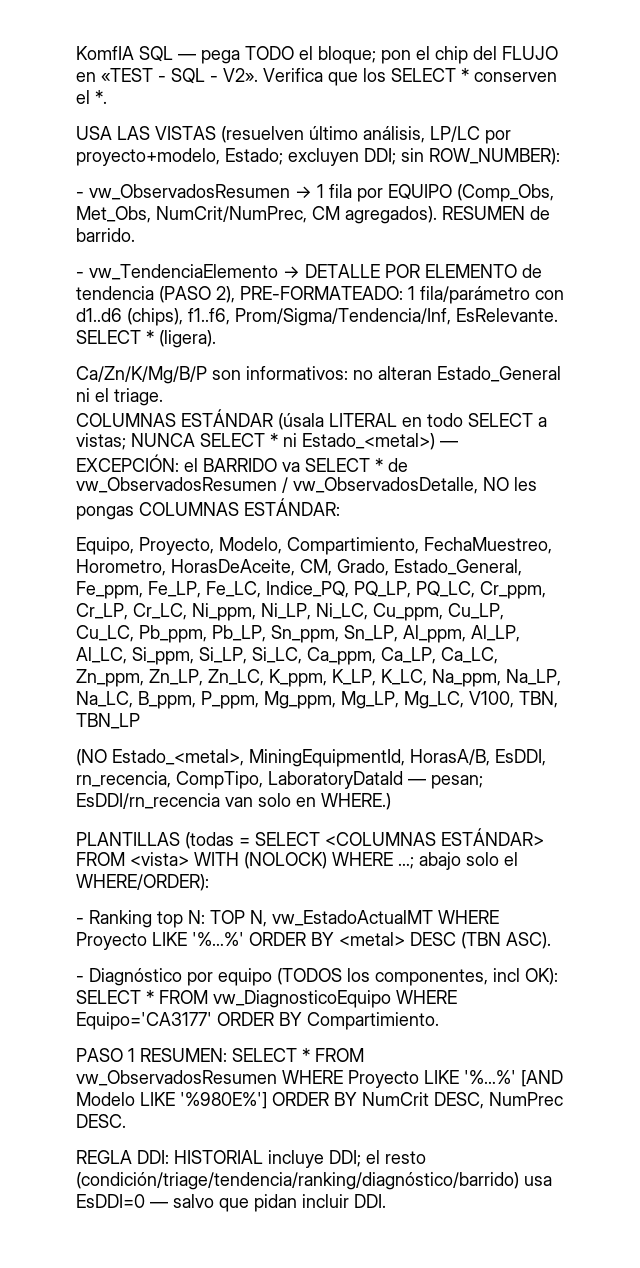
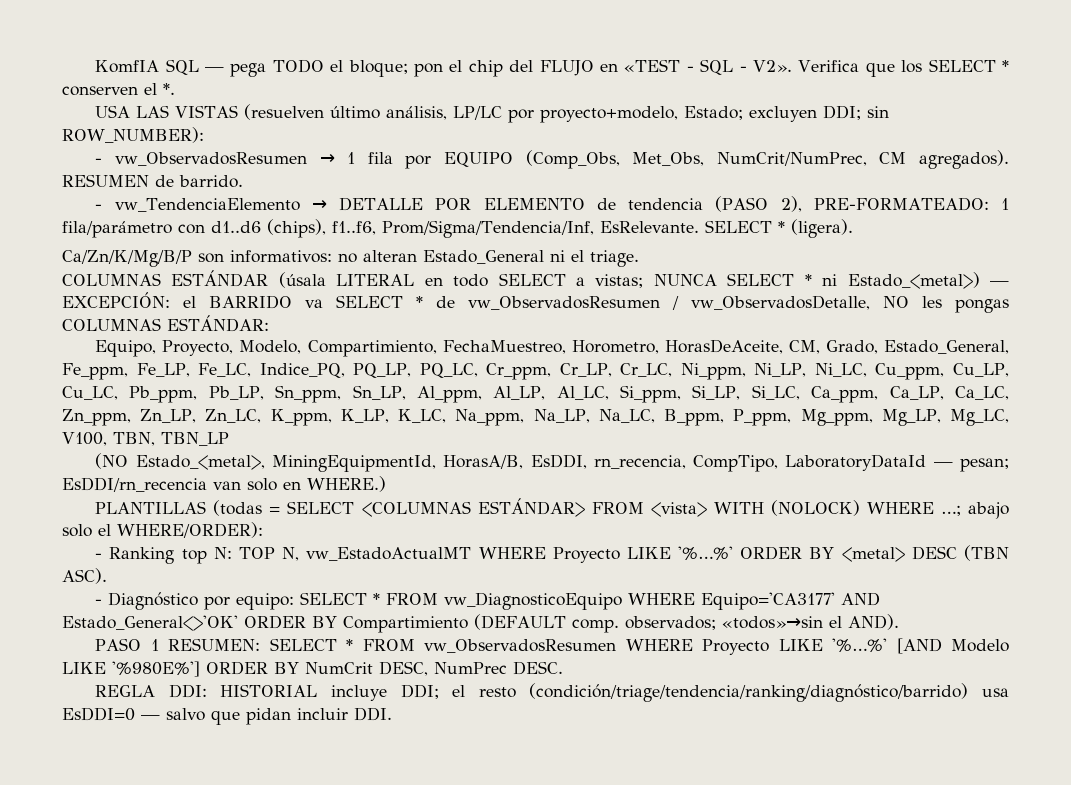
[218,968,558,986] equipo (TODOS los componentes, incl OK): -> [236,593,295,610] equipo:
[217,1012,439,1030] ORDER BY Compartimiento. -> [841,592,881,606] [62,614,899,633] AND Estado_General<>'OK' ORDER BY Compartimiento (DEFAULT comp. observados; «todos»→sin el AND).

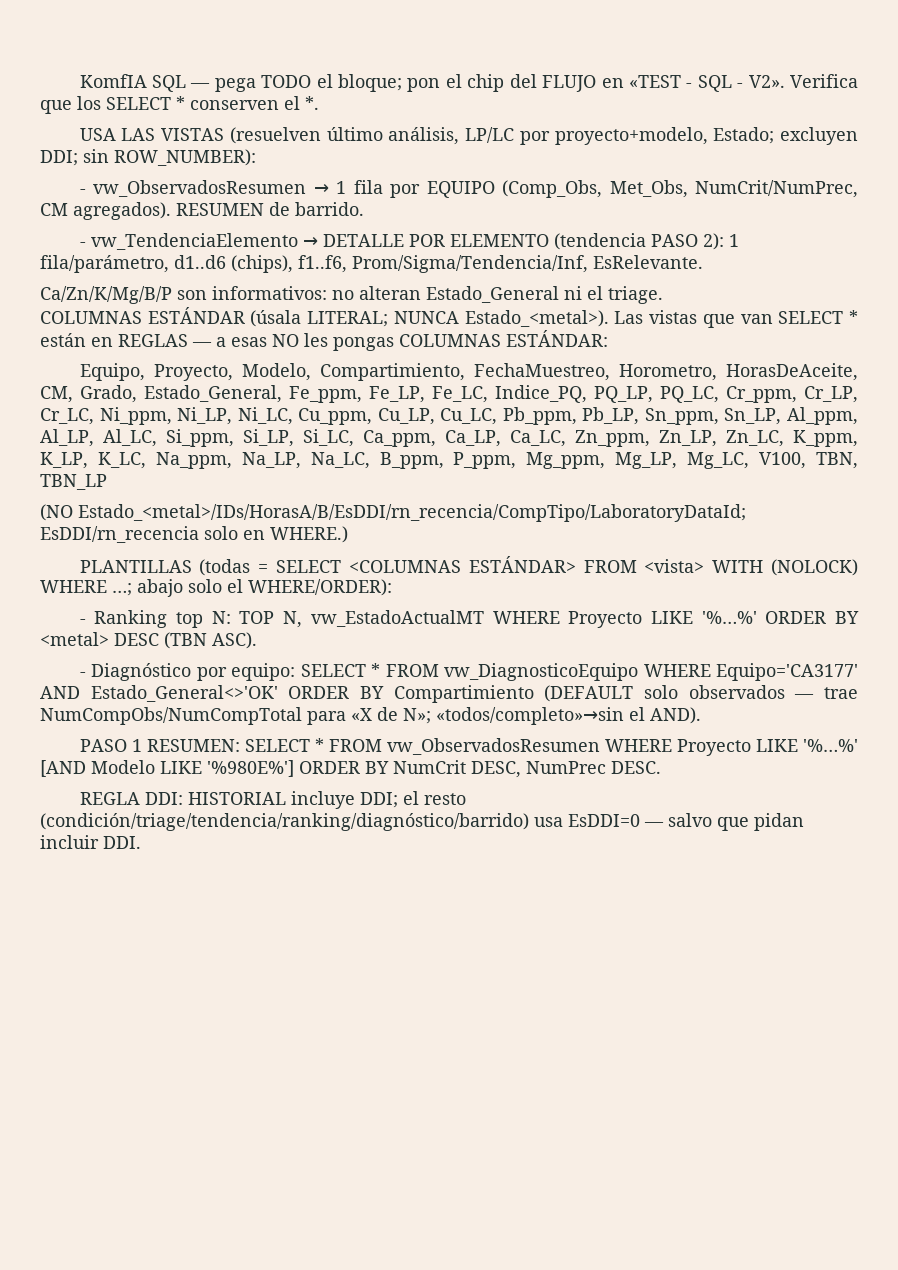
[596,196,1009,212] [62,221,205,238] de tendencia (PASO 2), PRE-FORMATEADO: 1 fila/parámetro con -> [553,233,739,250] [40,255,169,273] (tendencia PASO 2): 1 fila/parámetro,
[704,219,853,238] SELECT * (ligera). -> (703, 262) none
[336,272,1009,289] [62,292,870,310] LITERAL en todo SELECT a vistas; NUNCA SELECT * ni Estado_<metal>) — EXCEPCIÓN: el BARRIDO va SELECT * de vw_ObservadosResumen / vw_ObservadosDetalle, -> [307,310,859,328] [40,333,267,347] LITERAL; NUNCA Estado_<metal>). Las vistas que van SELECT * están en REGLAS — a esas
[135,454,1010,472] [62,477,241,492] Estado_<metal>, MiningEquipmentId, HorasA/B, EsDDI, rn_recencia, CompTipo, LaboratoryDataId — pesan; EsDDI/rn_recencia van -> [78,504,746,522] [40,526,199,543] Estado_<metal>/IDs/HorasA/B/EsDDI/rn_recencia/CompTipo/LaboratoryDataId; EsDDI/rn_recencia
[571,616,823,633] comp. observados; «todos»→sin -> [644,685,858,699] [40,707,624,725] solo observados — trae NumCompObs/NumCompTotal para «X de N»; «todos/completo»→sin

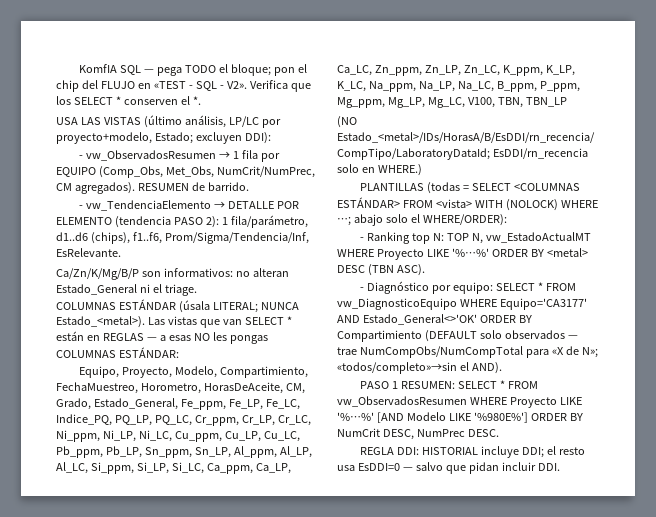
[229,127,383,144] (resuelven último -> [143,115,182,128] (último
[40,149,256,166] DDI; sin ROW_NUMBER): -> [244,132,271,144] DDI):
[40,813,529,831] (condición/triage/tendencia/ranking/diagnóstico/barrido) -> (585, 451) none

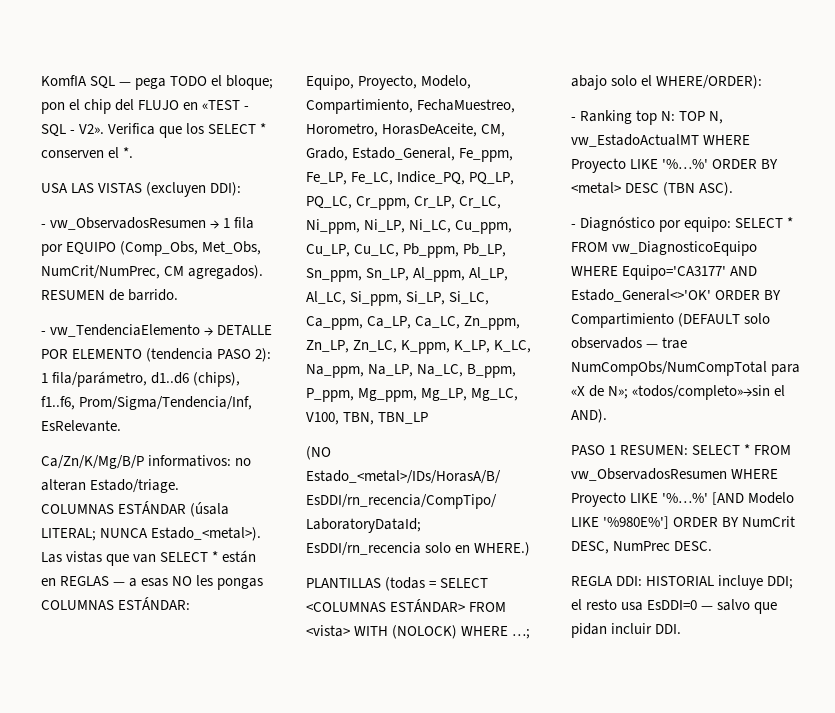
[143,115,281,128] [56,132,242,144] (último análisis, LP/LC por proyecto+modelo, Estado; excluyen -> [146,182,207,197] (excluyen
[141,271,161,277] son -> (144, 462) none
[56,284,197,296] Estado_General ni el triage. -> [90,479,180,493] Estado/triage.

